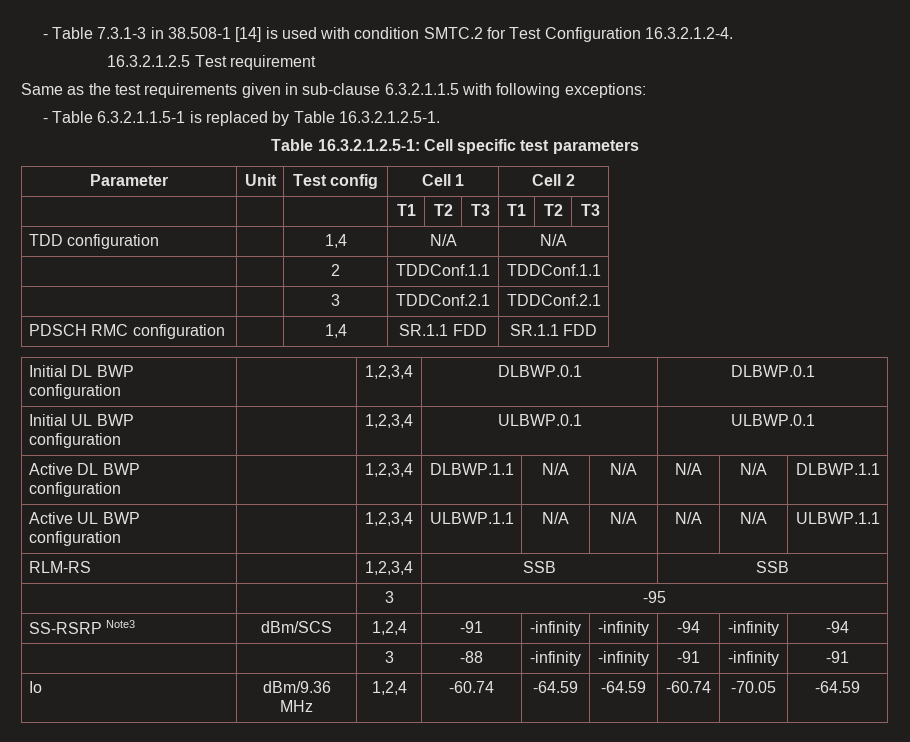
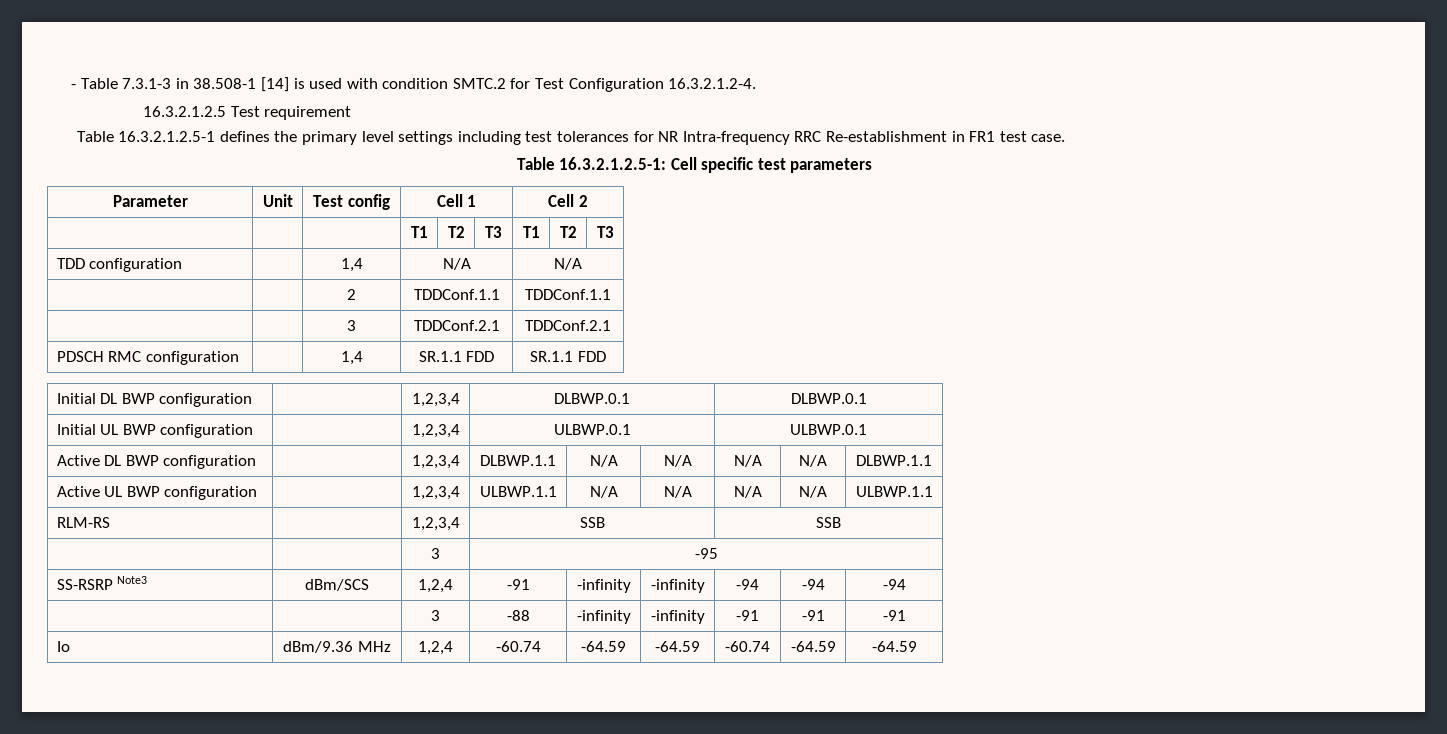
[21,83,646,98] [42,111,440,126] Same as the test requirements given in sub-clause 6.3.2.1.1.5 with following exceptions: // - Table 6.3.2.1.1.5-1 is replaced by Table 16.3.2.1.2.5-1. -> [76,131,1066,145] Table 16.3.2.1.2.5-1 defines the primary level settings including test tolerances for NR Intra-frequency RRC Re-establishment in FR1 test case.
[728,621,779,636] -infinity -> [801,579,825,590] -94
[728,651,779,666] -infinity -> [801,610,825,621] -91
[731,681,776,693] -70.05 -> [790,641,836,652] -64.59

